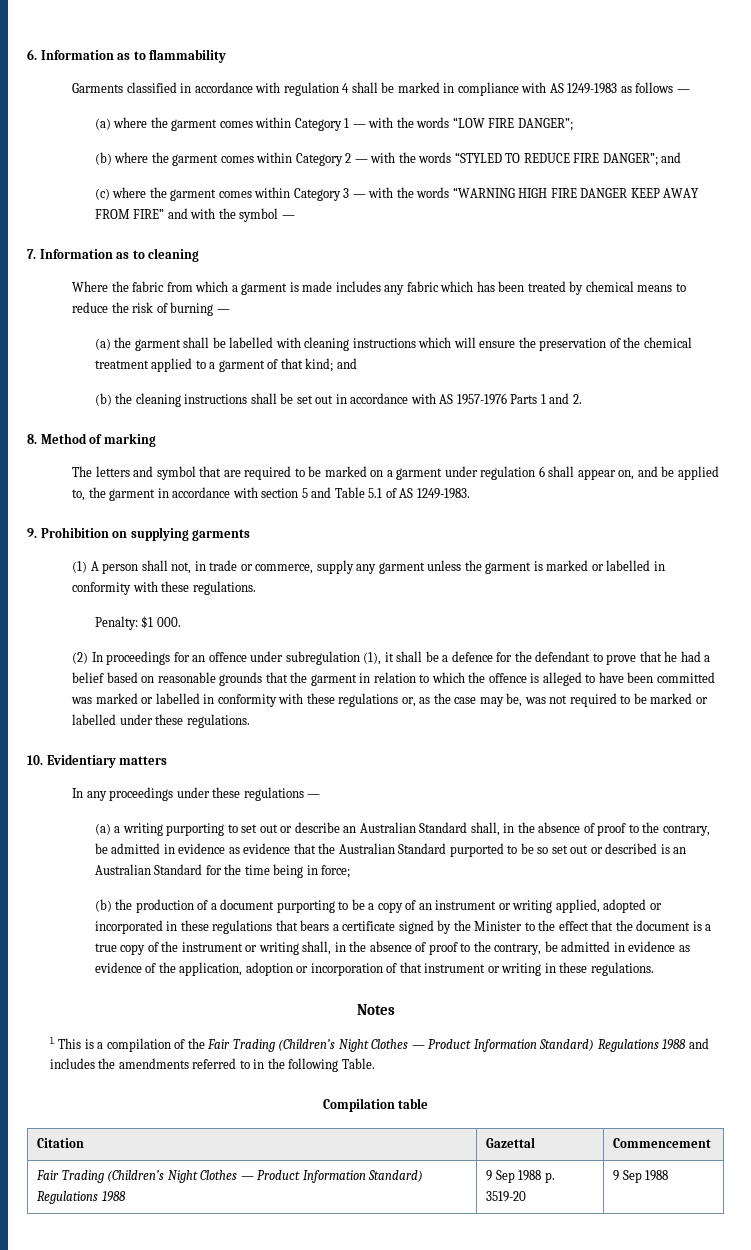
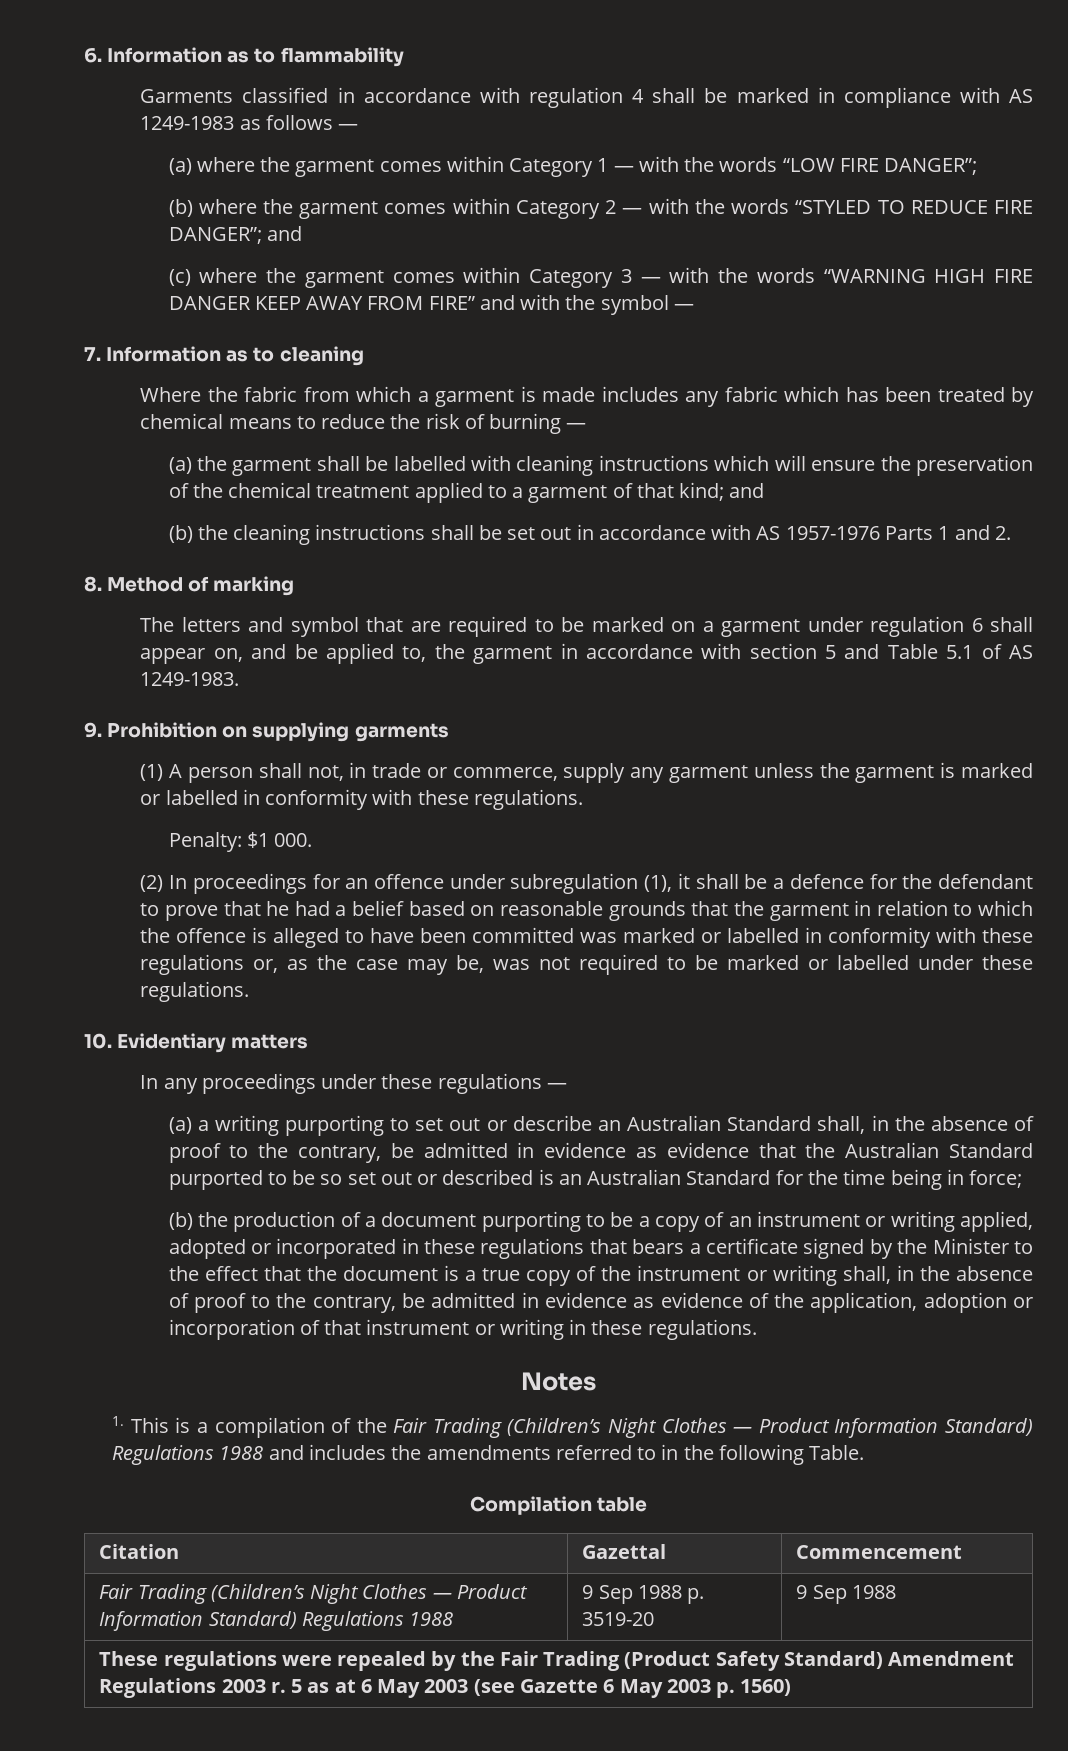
(669, 1175) none -> [99,1651,1015,1671] [99,1678,792,1698] // These regulations were repealed by the Fair Trading (Product Safety Standard) Amendment Regulations 2003 r. 5 as at 6 May 2003 (see Gazette 6 May 2003 p. 1560)

